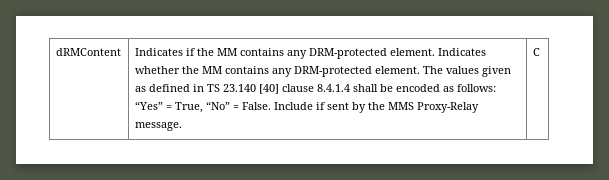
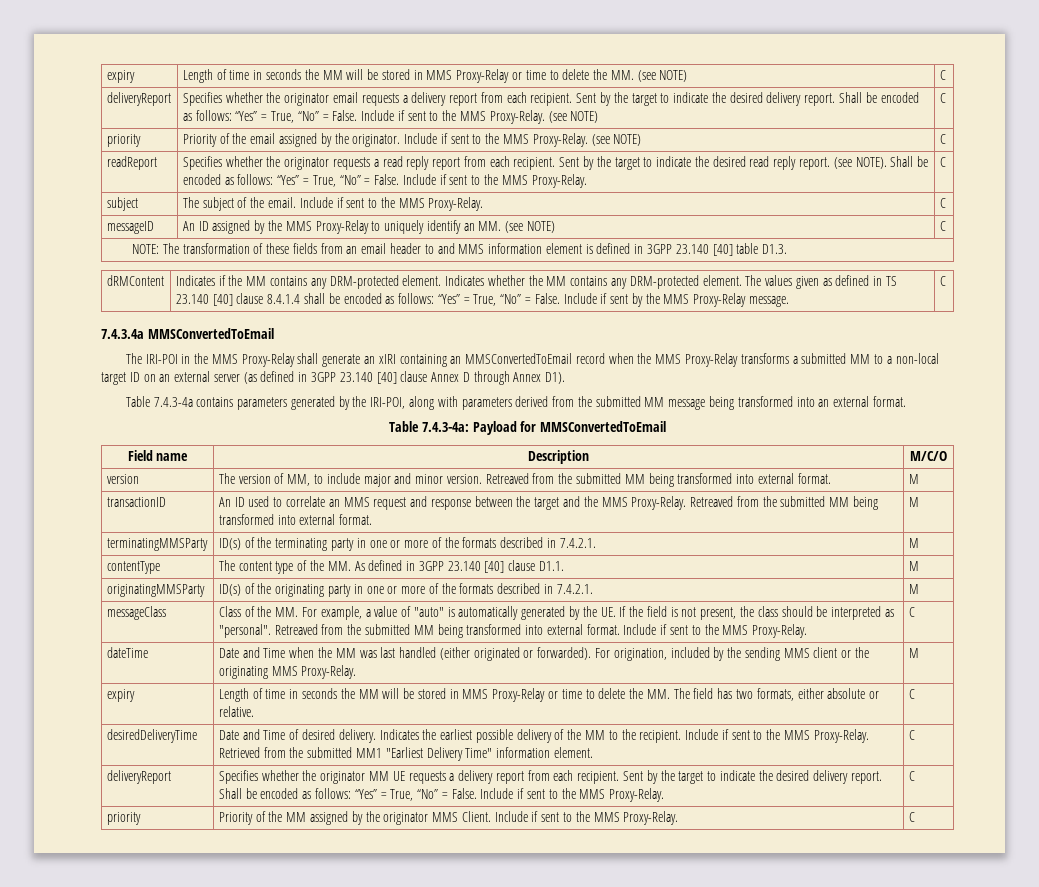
(55, 52) none -> [106,70,135,83] [182,69,688,83] [939,70,946,80] [106,92,171,106] [182,92,919,106] [182,110,599,124] [939,93,946,103] [106,134,141,147] [182,133,642,147] [939,134,946,144] [106,156,157,170] [182,156,929,170] [182,174,587,188] [939,157,946,167] [106,197,138,211] [182,197,484,211] [939,198,946,208] [106,221,154,234] [182,220,555,234] [939,221,946,231] [131,243,788,256] expiry | Length of time in seconds the MM will be stored in MMS Proxy-Relay or time to delete the MM. (see NOTE) | C // deliveryReport | Specifies whether the originator email requests a delivery report from each recipient. Sent by the target to indicate the desired delivery report. Shall be encoded as follows: “Yes” = True, “No” = False. Include if sent to the MMS Proxy-Relay. (see NOTE) | C // priority | Priority of the email assigned by the originator. Include if sent to the MMS Proxy-Relay. (see NOTE) | C // readReport | Specifies whether the originator requests a read reply report from each recipient. Sent by the target to indicate the desired read reply report. (see NOTE). Shall be encoded as follows: “Yes” = True, “No” = False. Include if sent to the MMS Proxy-Relay. | C // subject | The subject of the email. Include if sent to the MMS Proxy-Relay. | C // messageID | An ID assigned by the MMS Proxy-Relay to uniquely identify an MM. (see NOTE) | C // NOTE: The transformation of these fields from an email header to and MMS information element is defined in 3GPP 23.140 [40] table D1.3. //
(540, 52) none -> [101,328,274,339] [125,353,939,367] [101,371,566,385] [125,396,906,410] [388,421,667,435] [127,450,189,461] [528,450,589,464] [910,451,947,461] [106,474,139,484] [218,473,831,487] [908,474,919,484] [106,497,166,507] [218,496,878,510] [218,514,373,525] [908,497,919,507] [106,538,208,551] [218,537,596,551] [908,538,919,548] [106,561,160,574] [218,560,564,574] [908,561,919,571] [106,584,205,597] [218,583,593,597] [908,584,919,594] [106,606,166,620] [218,606,894,620] [218,624,808,638] [908,607,915,617] [106,647,148,658] [218,647,869,661] [218,665,357,679] [908,648,919,658] [106,689,135,702] [218,688,880,702] [218,706,254,717] [908,689,915,699] [106,729,197,743] [218,729,869,743] [218,747,593,761] [908,730,915,740] [106,770,171,784] [218,770,882,784] [218,788,665,802] [908,771,915,781] [106,812,141,825] [218,811,679,825] [908,812,915,822] // 7.4.3.4a MMSConvertedToEmail // The IRI-POI in the MMS Proxy-Relay shall generate an xIRI containing an MMSConvertedToEmail record when the MMS Proxy-Relay transforms a submitted MM to a non-local target ID on an external server (as defined in 3GPP 23.140 [40] clause Annex D through Annex D1). // Table 7.4.3-4a contains parameters generated by the IRI-POI, along with parameters derived from the submitted MM message being transformed into an external format. // Table 7.4.3-4a: Payload for MMSConvertedToEmail // Field name | Description | M/C/O // version | The version of MM, to include major and minor version. Retreaved from the submitted MM being transformed into external format. | M // transactionID | An ID used to correlate an MMS request and response between the target and the MMS Proxy-Relay. Retreaved from the submitted MM being transformed into external format. | M // terminatingMMSParty | ID(s) of the terminating party in one or more of the formats described in 7.4.2.1. | M // contentType | The content type of the MM. As defined in 3GPP 23.140 [40] clause D1.1. | M // originatingMMSParty | ID(s) of the originating party in one or more of the formats described in 7.4.2.1. | M // messageClass | Class of the MM. For example, a value of "auto" is automatically generated by the UE. If the field is not present, the class should be interpreted as "personal". Retreaved from the submitted MM being transformed into external format. Include if sent to the MMS Proxy-Relay. | C // dateTime | Date and Time when the MM was last handled (either originated or forwarded). For origination, included by the sending MMS client or the originating MMS Proxy-Relay. | M // expiry | Length of time in seconds the MM will be stored in MMS Proxy-Relay or time to delete the MM. The field has two formats, either absolute or relative. | C // desiredDeliveryTime | Date and Time of desired delivery. Indicates the earliest possible delivery of the MM to the recipient. Include if sent to the MMS Proxy-Relay. Retrieved from the submitted MM1 "Earliest Delivery Time" information element. | C // deliveryReport | Specifies whether the originator MM UE requests a delivery report from each recipient. Sent by the target to indicate the desired delivery report. Shall be encoded as follows: “Yes” = True, “No” = False. Include if sent to the MMS Proxy-Relay. | C // priority | Priority of the MM assigned by the originator MMS Client. Include if sent to the MMS Proxy-Relay. | C

